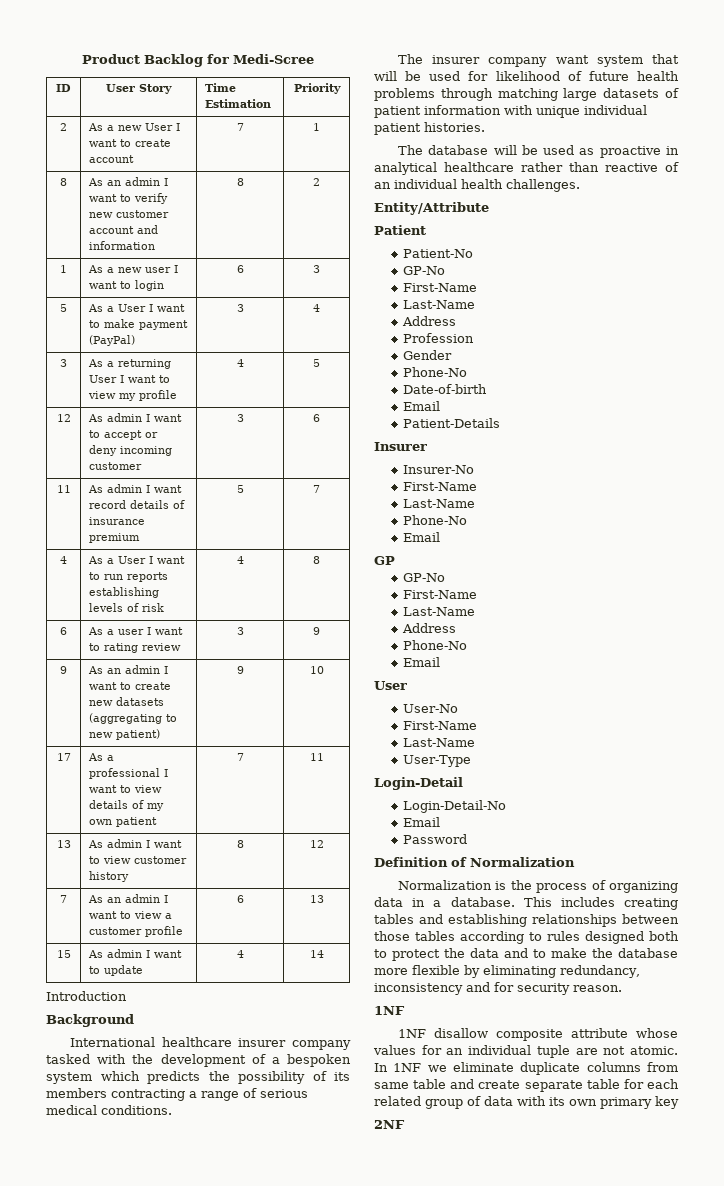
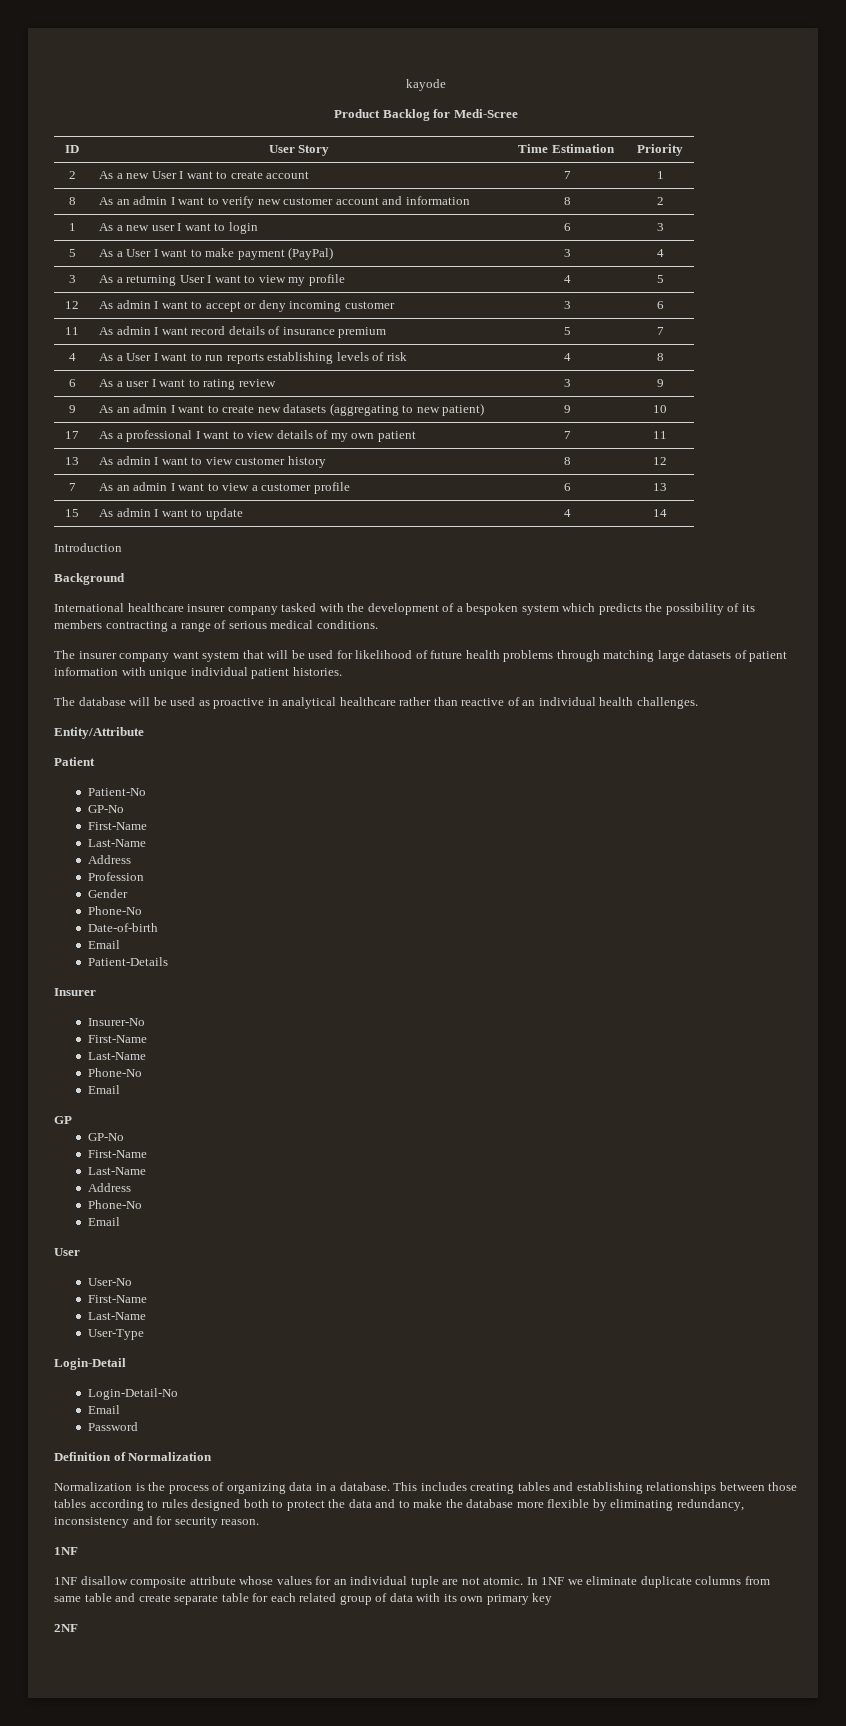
(82, 59) none -> [406,79,446,91] kayode //

